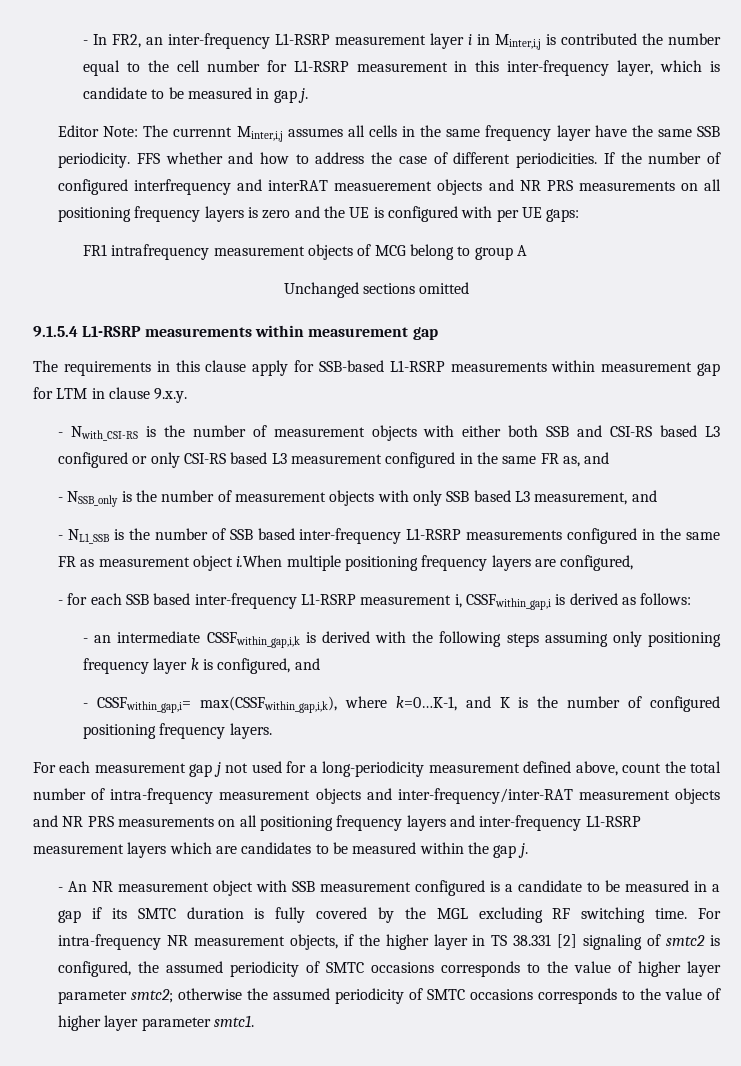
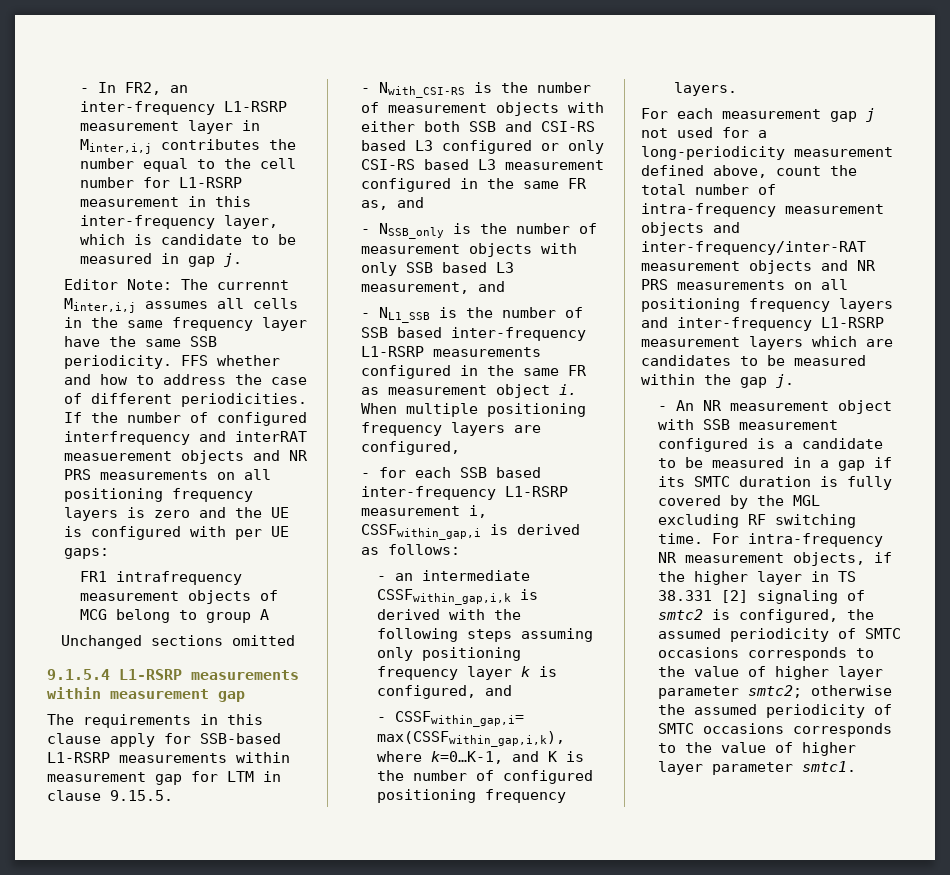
[468,34,473,45] i -> (234, 127) none
[546,33,638,45] is contributed -> [161,139,261,150] contributes
[154,388,188,403] 9.x.y. -> [110,790,173,801] 9.15.5.
[236,555,283,567] i.When -> [558,384,577,395] [360,403,397,414] i. When

